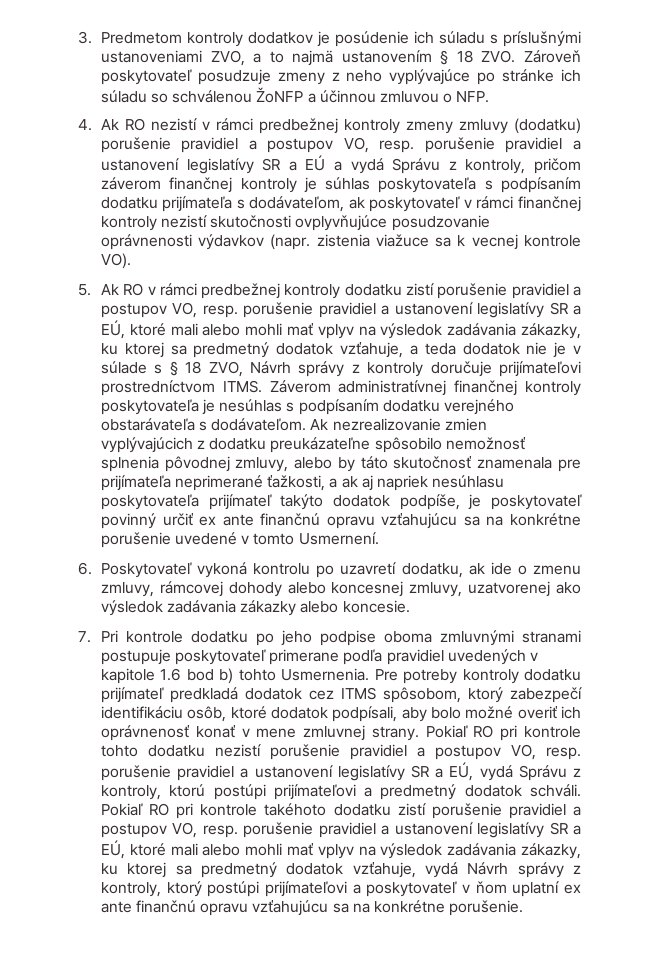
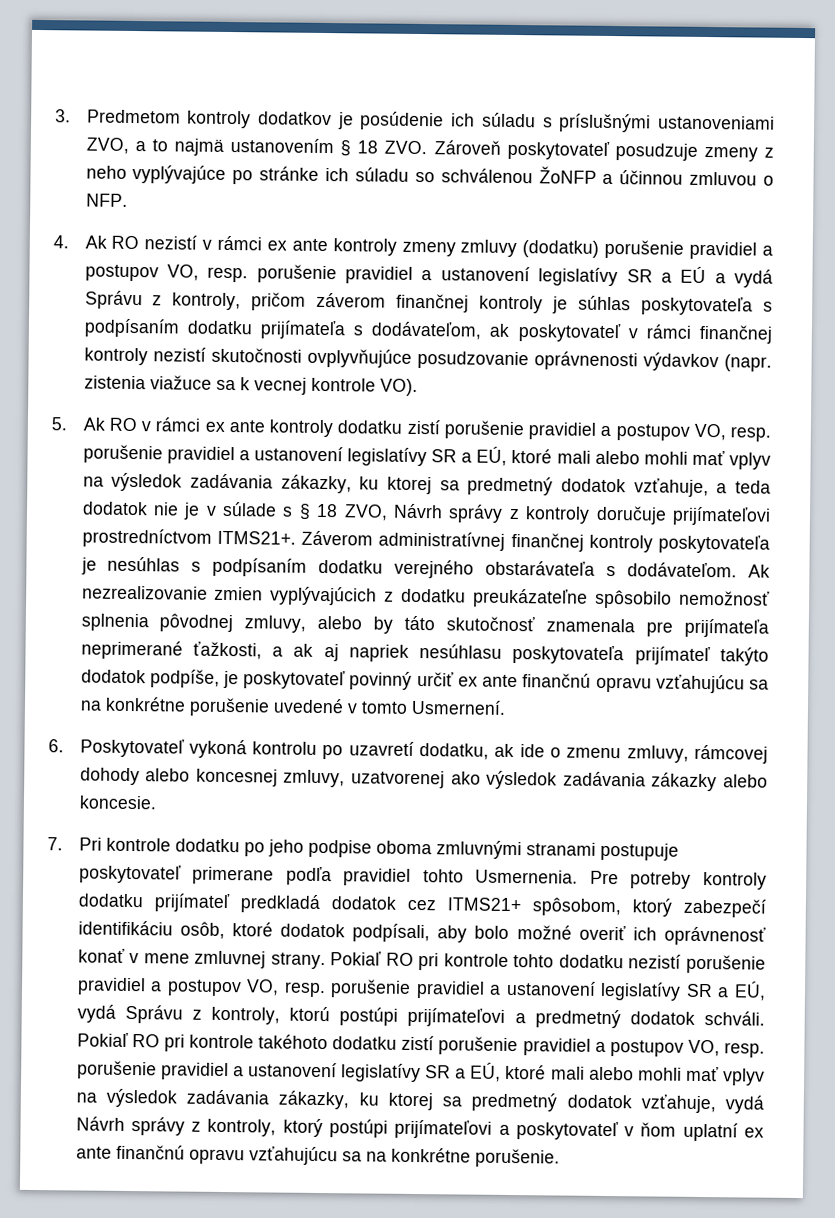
[258,118,338,134] predbežnej -> [266,238,328,252] ex ante
[201,283,281,299] predbežnej -> [204,420,265,433] ex ante
[222,380,262,393] ITMS. -> [216,530,296,545] ITMS21+.
[447,649,539,665] [100,668,234,684] uvedených v kapitole 1.6 bod b) -> (412, 877) none
[340,687,376,700] ITMS -> [446,897,521,912] ITMS21+

